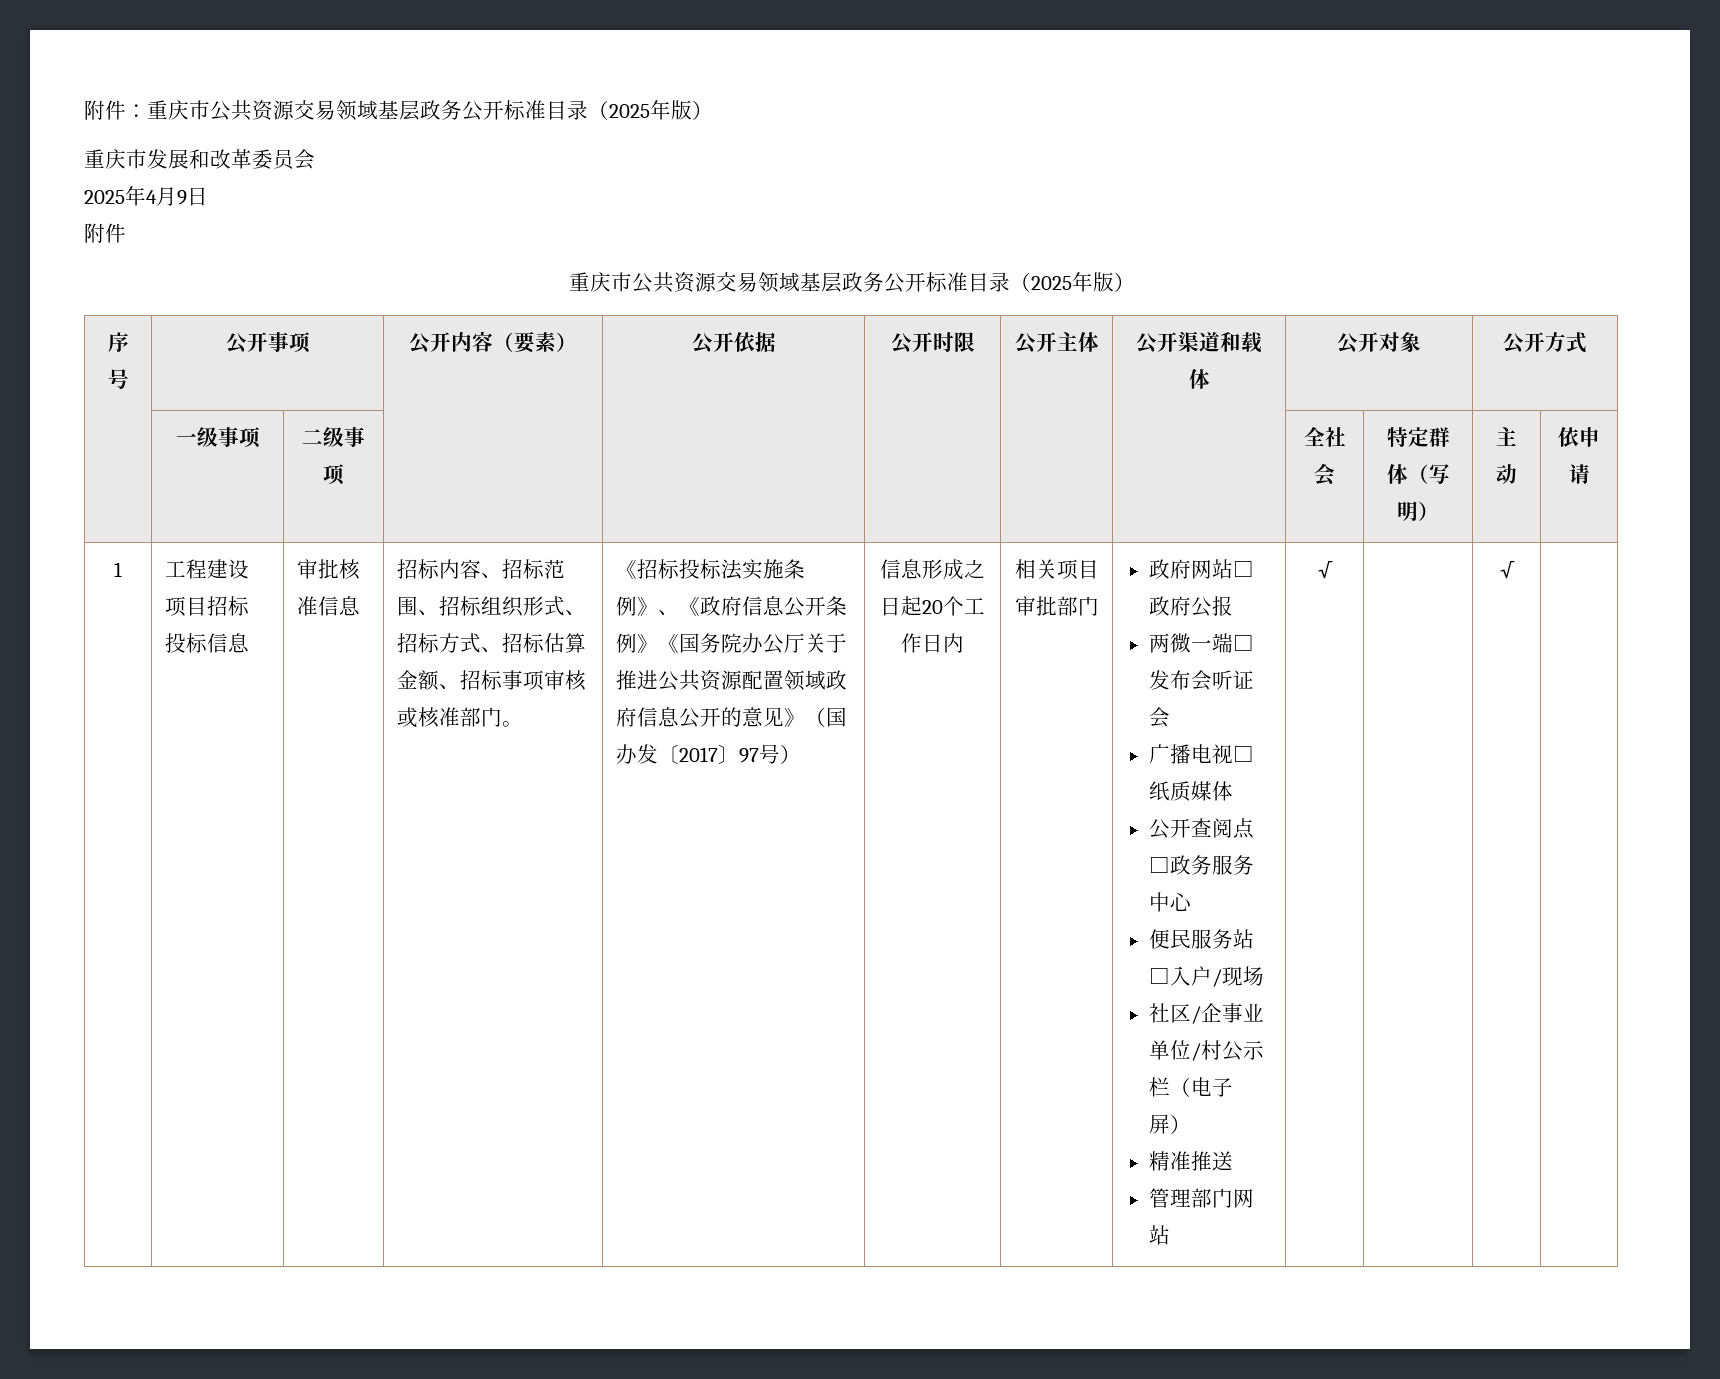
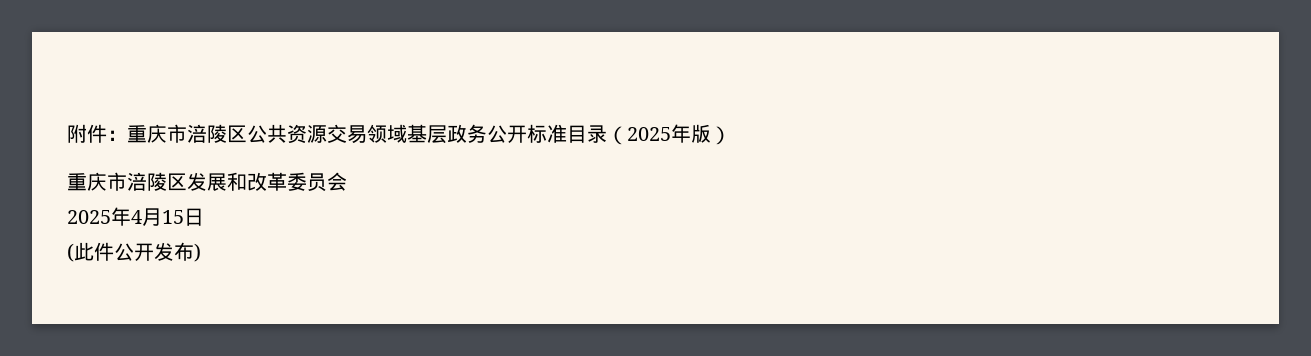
(210, 110) none -> [187,124,247,143] 涪陵区
(147, 159) none -> [127,172,187,191] 涪陵区
[177,190,187,205] 9 -> [162,210,184,224] 15
[84,223,126,243] [568,272,1135,293] [107,332,129,352] [107,369,129,389] [225,332,311,354] [409,331,577,354] [691,332,776,354] [890,332,975,354] [1014,332,1099,354] [1136,331,1262,354] [1188,369,1210,389] [1337,332,1421,354] [1503,332,1588,354] [175,427,261,448] [302,427,365,447] [323,464,345,485] [1303,427,1346,447] [1314,463,1335,486] [1386,427,1450,447] [1386,464,1450,484] [1397,501,1439,521] [1496,427,1517,446] [1496,464,1517,484] [1558,427,1600,447] [1568,464,1590,484] [114,562,122,577] [165,559,250,579] [165,596,251,617] [165,633,250,653] [297,559,361,580] [297,596,361,616] [397,559,566,579] [397,596,587,617] [397,633,587,653] [397,670,587,691] [397,707,524,728] [616,559,806,580] [616,596,848,617] [616,633,848,654] [616,670,848,691] [616,707,848,728] [616,744,802,764] [880,559,985,580] [880,596,985,616] [901,633,964,653] [1014,559,1099,580] [1014,596,1099,616] [1148,559,1254,579] [1148,596,1233,617] [1148,633,1254,653] [1148,670,1254,691] [1148,707,1170,728] [1148,744,1254,764] [1148,781,1233,801] [1148,818,1254,839] [1148,855,1254,875] [1148,892,1192,912] [1148,929,1254,949] [1148,966,1264,987] [1148,1003,1264,1024] [1148,1040,1264,1061] [1148,1077,1233,1097] [1148,1114,1191,1134] [1148,1151,1233,1171] [1148,1188,1254,1208] [1148,1225,1170,1245] [1317,560,1333,579] [1499,560,1515,579] 附件 // 重庆市公共资源交易领域基层政务公开标准目录（2025年版） // 序号 | 公开事项 | 公开内容（要素） | 公开依据 | 公开时限 | 公开主体 | 公开渠道和载体 | 公开对象 | 公开方式 // | 一级事项 | 二级事项 | | | | | | 全社会 | 特定群体（写明） | 主动 | 依申请 // 1 | 工程建设项目招标投标信息 | 审批核准信息 | 招标内容、招标范围、招标组织形式、招标方式、招标估算金额、招标事项审核或核准部门。 | 《招标投标法实施条例》、《政府信息公开条例》《国务院办公厅关于推进公共资源配置领域政府信息公开的意见》（国办发〔2017〕97号） | 信息形成之日起20个工作日内 | 相关项目审批部门 | 政府网站□政府公报 // 两微一端□发布会听证会 // 广播电视□纸质媒体 // 公开查阅点□政务服务中心 // 便民服务站□入户/现场 // 社区/企事业单位/村公示栏（电子屏） // 精准推送 // 管理部门网站 | √ | | √ | -> [67,242,201,262] (此件公开发布)

